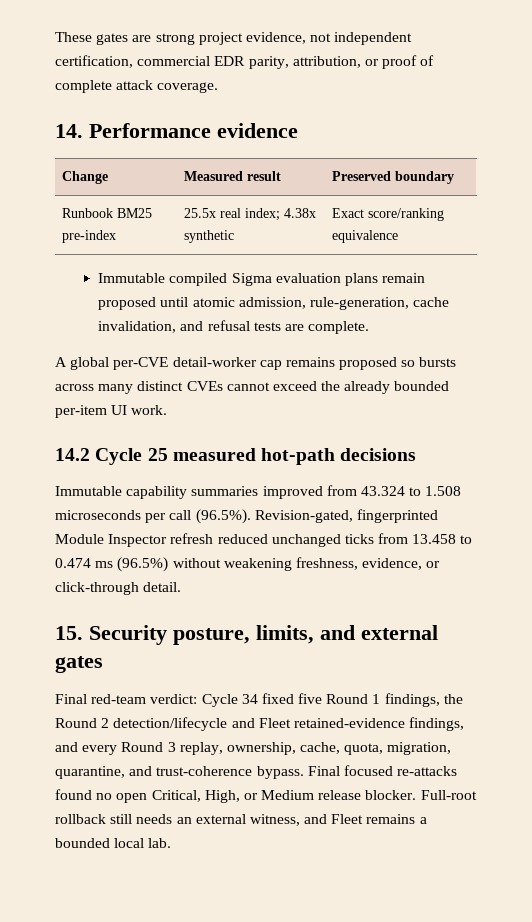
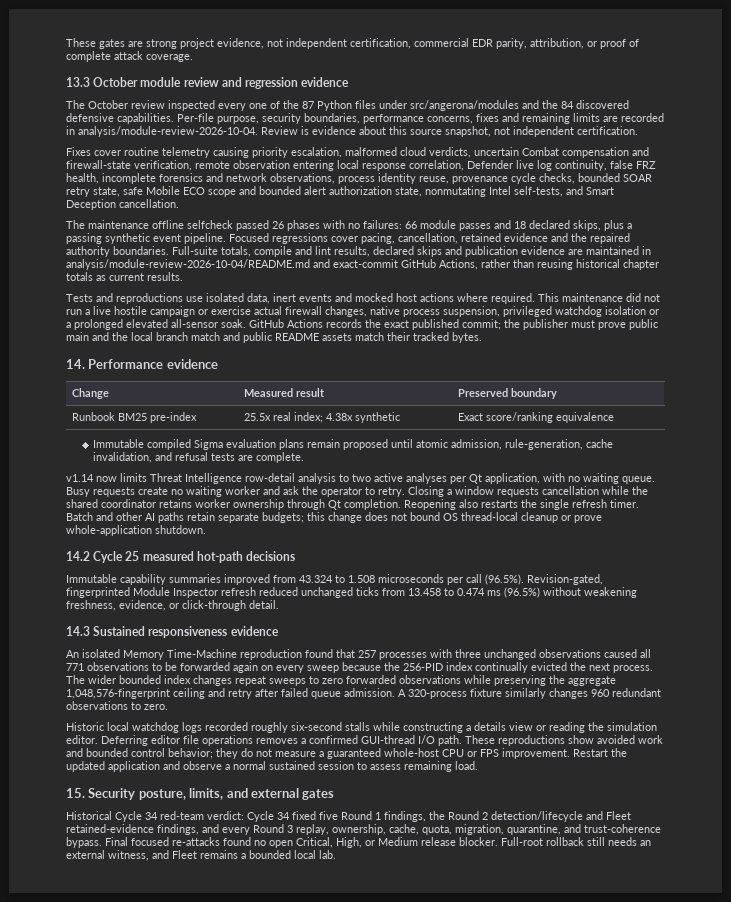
(219, 87) none -> [66,77,350,89] [66,100,629,111] [66,113,664,124] [66,126,638,137] [66,147,649,158] [66,160,656,171] [66,173,652,184] [66,186,614,197] [66,199,179,210] [66,220,632,231] [66,233,630,244] [66,246,651,257] [66,259,659,270] [66,272,183,281] [66,293,660,304] [66,306,659,317] [66,319,658,330] [66,332,482,343] // 13.3 October module review and regression evidence // The October review inspected every one of the 87 Python files under src/angerona/modules and the 84 discovered defensive capabilities. Per-file purpose, security boundaries, performance concerns, fixes and remaining limits are recorded in analysis/module-review-2026-10-04. Review is evidence about this source snapshot, not independent certification. // Fixes cover routine telemetry causing priority escalation, malformed cloud verdicts, uncertain Combat compensation and firewall-state verification, remote observation entering local response correlation, Defender live log continuity, false FRZ health, incomplete forensics and network observations, process identity reuse, provenance cycle checks, bounded SOAR retry state, safe Mobile ECO scope and bounded alert authorization state, nonmutating Intel self-tests, and Smart Deception cancellation. // The maintenance offline selfcheck passed 26 phases with no failures: 66 module passes and 18 declared skips, plus a passing synthetic event pipeline. Focused regressions cover pacing, cancellation, retained evidence and the repaired authority boundaries. Full-suite totals, compile and lint results, declared skips and publication evidence are maintained in analysis/module-review-2026-10-04/README.md and exact-commit GitHub Actions, rather than reusing historical chapter totals as current results. // Tests and reproductions use isolated data, inert events and mocked host actions where required. This maintenance did not run a live hostile campaign or exercise actual firewall changes, native process suspension, privileged watchdog isolation or a prolonged elevated all-sensor soak. GitHub Actions records the exact published commit; the publisher must prove public main and the local branch match and public README assets match their tracked bytes.
[55,357,457,370] [55,381,450,394] [55,405,168,418] A global per-CVE detail-worker cap remains proposed so bursts across many distinct CVEs cannot exceed the already bounded per-item UI work. -> [66,473,655,484] [66,486,648,497] [66,499,639,510] [66,512,602,523] [66,525,206,536] v1.14 now limits Threat Intelligence row-detail analysis to two active analyses per Qt application, with no waiting queue. Busy requests create no waiting worker and ask the operator to retry. Closing a window requests cancellation while the shared coordinator retains worker ownership through Qt completion. Reopening also restarts the single refresh timer. Batch and other AI paths retain separate budgets; this change does not bound OS thread-local cleanup or prove whole-application shutdown.
(182, 587) none -> [66,626,279,638] [66,649,651,660] [66,662,653,673] [66,675,616,686] [66,688,661,699] [66,701,168,710] [66,722,657,733] [66,735,663,746] [66,748,627,759] [66,761,478,772] // 14.3 Sustained responsiveness evidence // An isolated Memory Time-Machine reproduction found that 257 processes with three unchanged observations caused all 771 observations to be forwarded again on every sweep because the 256-PID index continually evicted the next process. The wider bounded index changes repeat sweeps to zero forwarded observations while preserving the aggregate 1,048,576-fingerprint ceiling and retry after failed queue admission. A 320-process fixture similarly changes 960 redundant observations to zero. // Historic local watchdog logs recorded roughly six-second stalls while constructing a details view or reading the simulation editor. Deferring editor file operations removes a confirmed GUI-thread I/O path. These reproductions show avoided work and bounded control behavior; they do not measure a guaranteed whole-host CPU or FPS improvement. Restart the updated application and observe a normal sustained session to assess remaining load.
[55,694,87,704] Final -> [66,811,158,822] Historical Cycle 34

